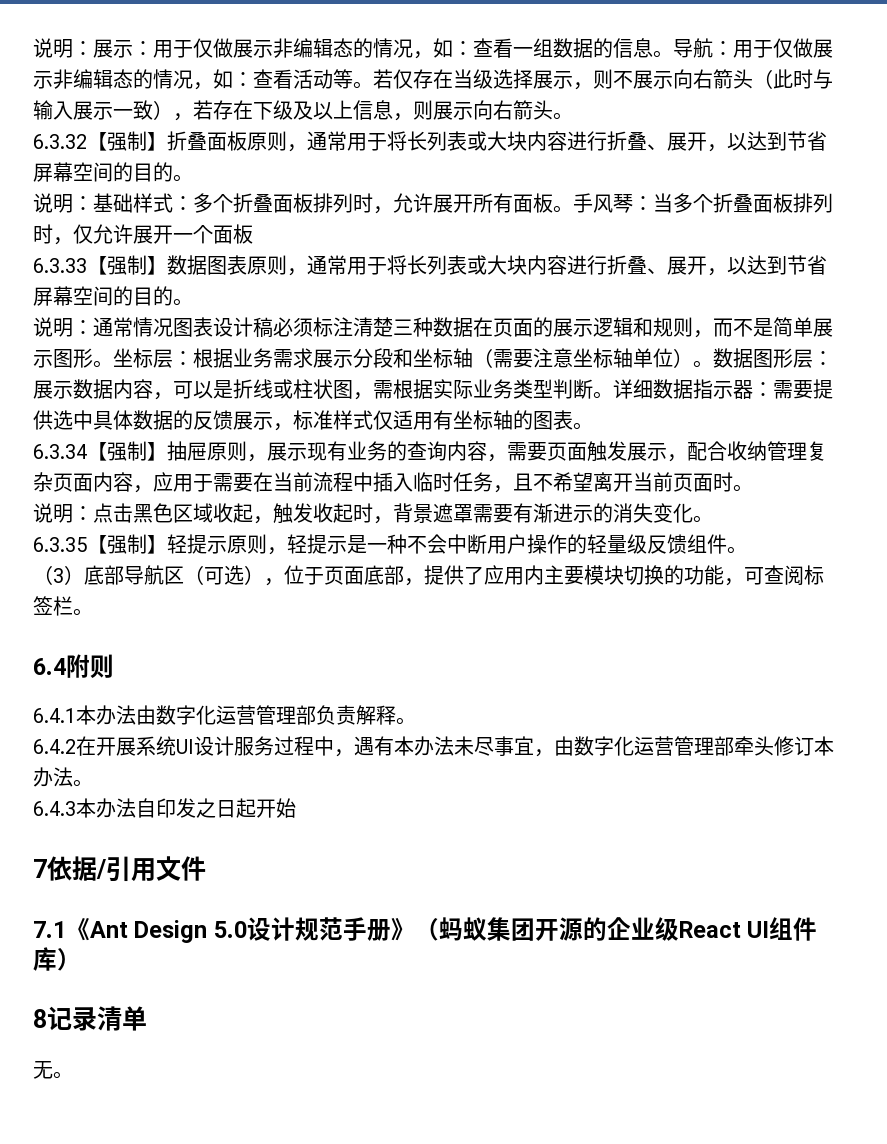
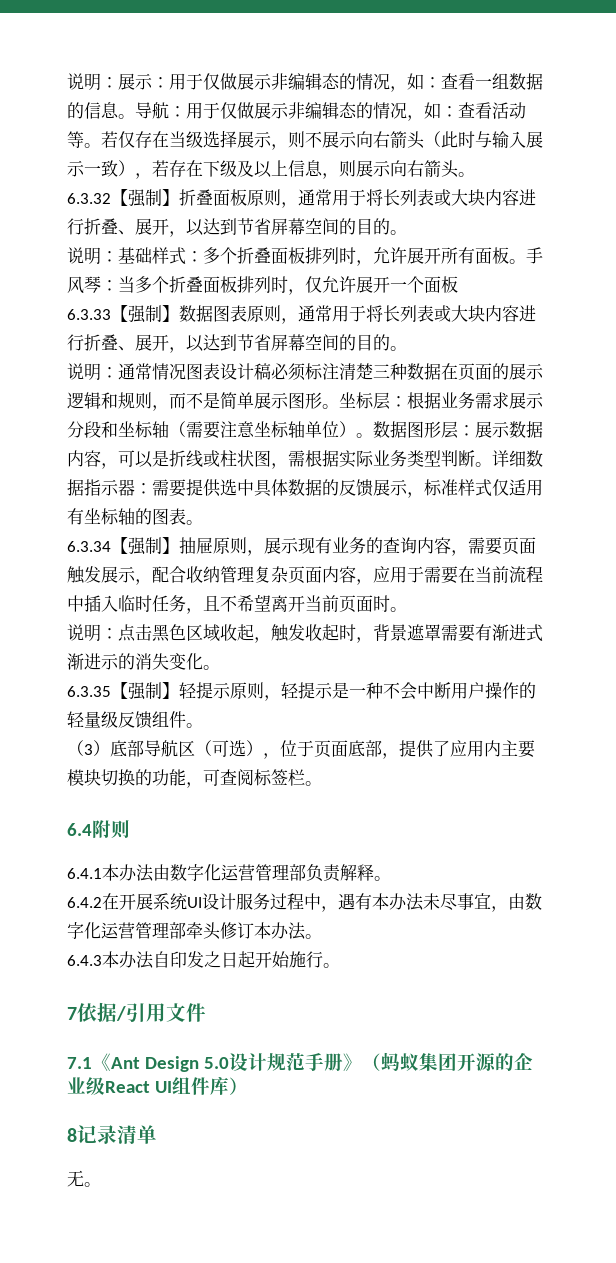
(573, 513) none -> [526,624,543,642] [67,653,101,670] 式渐进
(296, 808) none -> [289,951,340,968] 施行。

